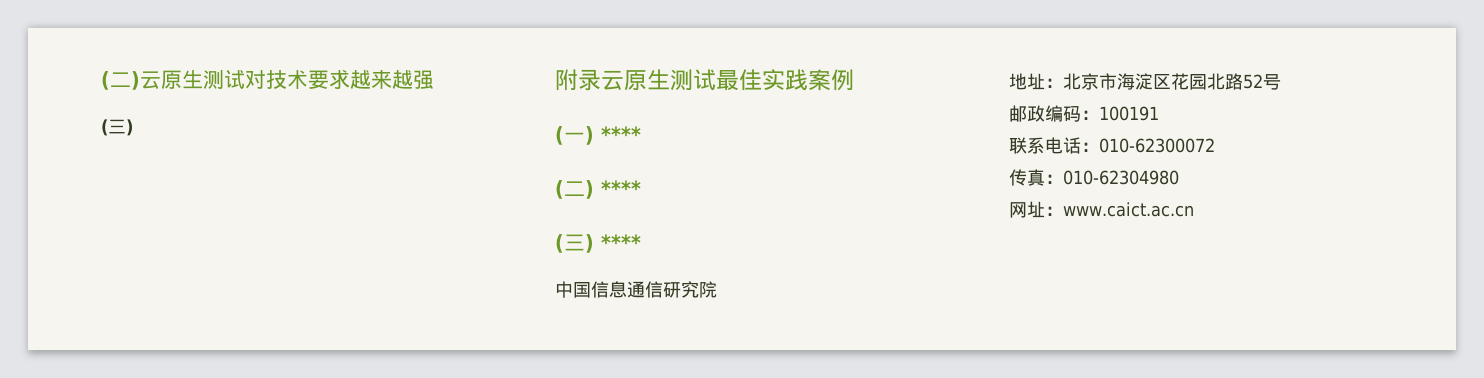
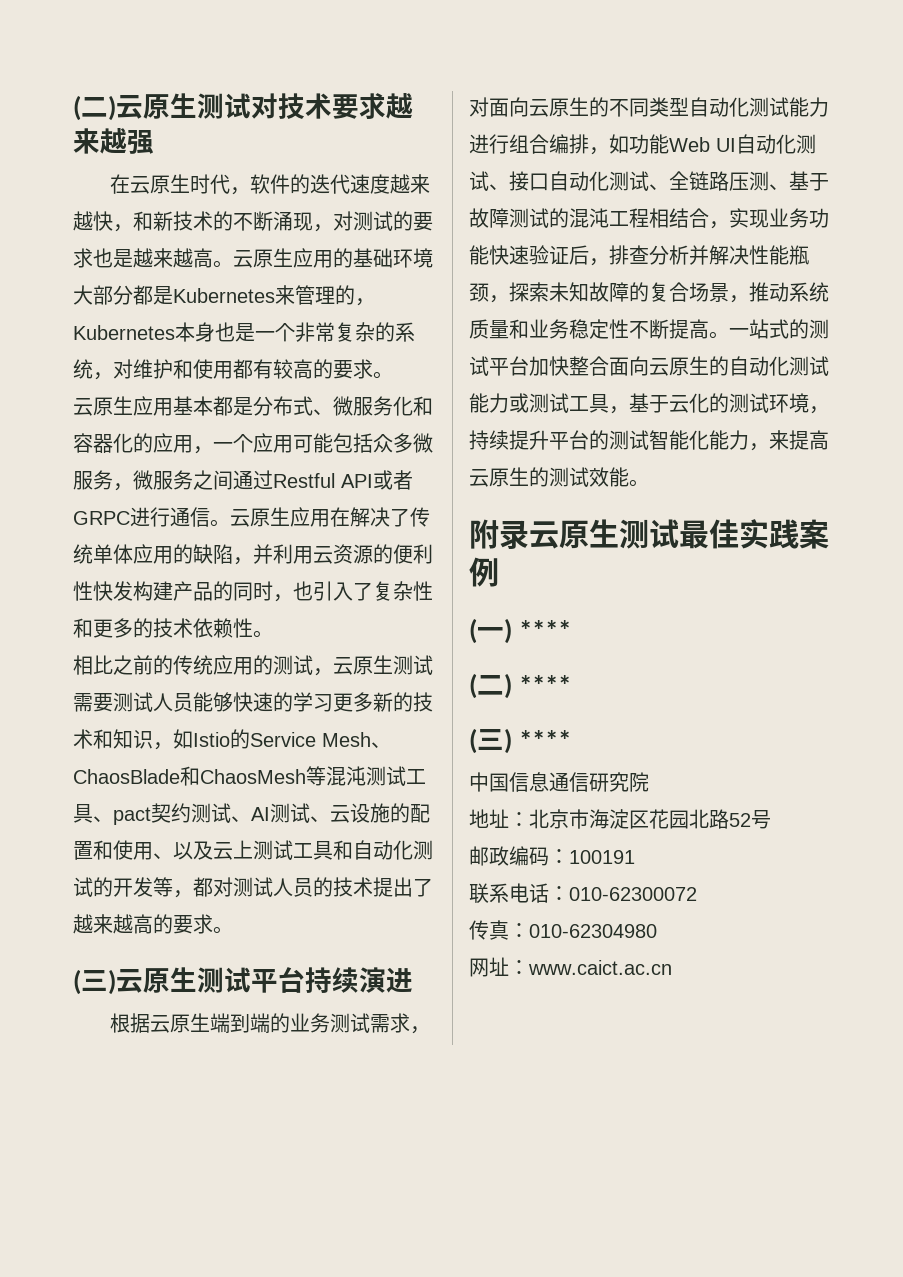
[101,119,133,136] (三) -> [109,174,430,195] [73,211,433,232] [73,248,433,268] [73,285,375,306] [73,322,415,342] [73,359,393,380] [73,396,433,416] [73,433,433,454] [73,470,413,491] [73,507,430,527] [73,544,433,565] [73,581,433,602] [73,618,273,638] [73,655,433,676] [73,692,433,712] [73,729,391,750] [73,766,426,786] [73,803,430,825] [73,840,433,860] [73,877,433,898] [73,914,233,934] [73,967,413,995] [109,1013,430,1034] [469,97,829,117] [469,134,816,155] [469,171,829,191] [469,208,829,229] [469,245,809,266] [469,282,829,303] [469,319,829,339] [469,356,829,376] [469,393,829,414] [469,430,829,451] [469,467,649,487] 在云原生时代，软件的迭代速度越来越快，和新技术的不断涌现，对测试的要求也是越来越高。云原生应用的基础环境大部分都是Kubernetes来管理的，Kubernetes本身也是一个非常复杂的系统，对维护和使用都有较高的要求。 // 云原生应用基本都是分布式、微服务化和容器化的应用，一个应用可能包括众多微服务，微服务之间通过Restful API或者GRPC进行通信。云原生应用在解决了传统单体应用的缺陷，并利用云资源的便利性快发构建产品的同时，也引入了复杂性和更多的技术依赖性。 // 相比之前的传统应用的测试，云原生测试需要测试人员能够快速的学习更多新的技术和知识，如Istio的Service Mesh、ChaosBlade和ChaosMesh等混沌测试工具、pact契约测试、AI测试、云设施的配置和使用、以及云上测试工具和自动化测试的开发等，都对测试人员的技术提出了越来越高的要求。 // (三)云原生测试平台持续演进 // 根据云原生端到端的业务测试需求，对面向云原生的不同类型自动化测试能力进行组合编排，如功能Web UI自动化测试、接口自动化测试、全链路压测、基于故障测试的混沌工程相结合，实现业务功能快速验证后，排查分析并解决性能瓶颈，探索未知故障的复合场景，推动系统质量和业务稳定性不断提高。一站式的测试平台加快整合面向云原生的自动化测试能力或测试工具，基于云化的测试环境，持续提升平台的测试智能化能力，来提高云原生的测试效能。

